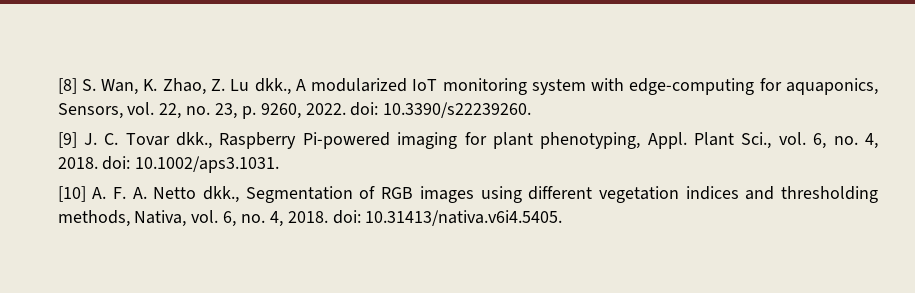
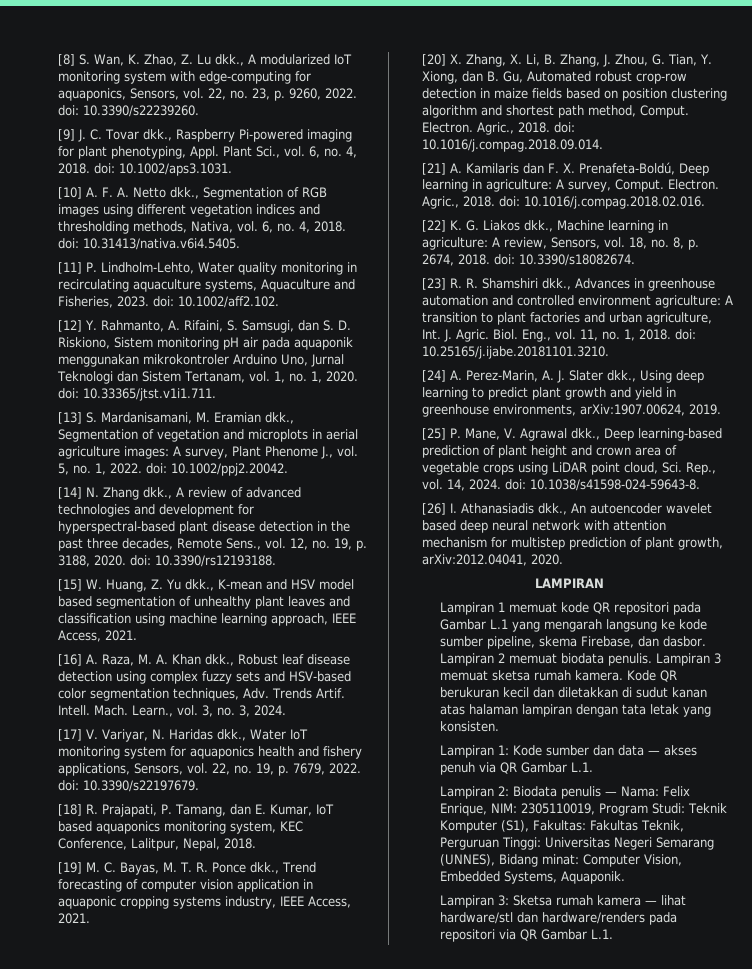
(563, 218) none -> [58,262,358,275] [58,279,356,292] [58,296,280,308] [58,320,352,333] [58,337,354,350] [58,354,345,367] [57,371,359,384] [58,388,217,401] [58,412,295,424] [58,429,359,442] [58,446,359,459] [58,463,289,476] [58,487,302,500] [58,504,255,517] [58,521,351,534] [58,538,368,551] [58,555,277,567] [58,579,355,592] [58,596,351,609] [58,613,357,626] [58,630,138,642] [58,654,351,666] [58,671,352,684] [58,688,346,701] [58,705,287,717] [58,729,309,742] [58,746,363,759] [58,763,362,776] [58,780,200,792] [58,804,335,817] [58,821,304,834] [58,838,257,851] [58,862,317,875] [58,879,314,892] [58,896,352,909] [58,913,91,924] [422,54,713,67] [422,71,688,84] [422,88,728,101] [422,105,690,118] [422,122,576,135] [422,139,604,152] [422,162,710,176] [422,179,720,192] [422,196,706,209] [422,220,669,233] [422,237,700,250] [422,254,636,266] [422,278,716,291] [422,295,734,308] [422,312,713,325] [422,329,697,342] [422,346,610,359] [422,370,705,383] [422,387,677,400] [422,404,722,417] [422,428,723,441] [422,445,678,458] [422,462,717,475] [422,479,701,491] [422,503,713,515] [422,520,667,533] [422,537,724,550] [422,554,564,566] [535,578,604,588] [439,602,701,615] [439,619,707,632] [439,636,706,649] [439,653,721,666] [439,670,677,682] [439,687,707,698] [439,704,711,717] [439,721,499,732] [439,745,697,758] [439,762,593,775] [439,786,690,799] [439,803,727,816] [439,820,685,833] [439,837,714,850] [439,854,682,867] [439,871,625,884] [439,895,686,908] [439,912,677,925] [439,929,613,942] // [11] P. Lindholm-Lehto, Water quality monitoring in recirculating aquaculture systems, Aquaculture and Fisheries, 2023. doi: 10.1002/aff2.102. // [12] Y. Rahmanto, A. Rifaini, S. Samsugi, dan S. D. Riskiono, Sistem monitoring pH air pada aquaponik menggunakan mikrokontroler Arduino Uno, Jurnal Teknologi dan Sistem Tertanam, vol. 1, no. 1, 2020. doi: 10.33365/jtst.v1i1.711. // [13] S. Mardanisamani, M. Eramian dkk., Segmentation of vegetation and microplots in aerial agriculture images: A survey, Plant Phenome J., vol. 5, no. 1, 2022. doi: 10.1002/ppj2.20042. // [14] N. Zhang dkk., A review of advanced technologies and development for hyperspectral-based plant disease detection in the past three decades, Remote Sens., vol. 12, no. 19, p. 3188, 2020. doi: 10.3390/rs12193188. // [15] W. Huang, Z. Yu dkk., K-mean and HSV model based segmentation of unhealthy plant leaves and classification using machine learning approach, IEEE Access, 2021. // [16] A. Raza, M. A. Khan dkk., Robust leaf disease detection using complex fuzzy sets and HSV-based color segmentation techniques, Adv. Trends Artif. Intell. Mach. Learn., vol. 3, no. 3, 2024. // [17] V. Variyar, N. Haridas dkk., Water IoT monitoring system for aquaponics health and fishery applications, Sensors, vol. 22, no. 19, p. 7679, 2022. doi: 10.3390/s22197679. // [18] R. Prajapati, P. Tamang, dan E. Kumar, IoT based aquaponics monitoring system, KEC Conference, Lalitpur, Nepal, 2018. // [19] M. C. Bayas, M. T. R. Ponce dkk., Trend forecasting of computer vision application in aquaponic cropping systems industry, IEEE Access, 2021. // [20] X. Zhang, X. Li, B. Zhang, J. Zhou, G. Tian, Y. Xiong, dan B. Gu, Automated robust crop-row detection in maize fields based on position clustering algorithm and shortest path method, Comput. Electron. Agric., 2018. doi: 10.1016/j.compag.2018.09.014. // [21] A. Kamilaris dan F. X. Prenafeta-Boldú, Deep learning in agriculture: A survey, Comput. Electron. Agric., 2018. doi: 10.1016/j.compag.2018.02.016. // [22] K. G. Liakos dkk., Machine learning in agriculture: A review, Sensors, vol. 18, no. 8, p. 2674, 2018. doi: 10.3390/s18082674. // [23] R. R. Shamshiri dkk., Advances in greenhouse automation and controlled environment agriculture: A transition to plant factories and urban agriculture, Int. J. Agric. Biol. Eng., vol. 11, no. 1, 2018. doi: 10.25165/j.ijabe.20181101.3210. // [24] A. Perez-Marin, A. J. Slater dkk., Using deep learning to predict plant growth and yield in greenhouse environments, arXiv:1907.00624, 2019. // [25] P. Mane, V. Agrawal dkk., Deep learning-based prediction of plant height and crown area of vegetable crops using LiDAR point cloud, Sci. Rep., vol. 14, 2024. doi: 10.1038/s41598-024-59643-8. // [26] I. Athanasiadis dkk., An autoencoder wavelet based deep neural network with attention mechanism for multistep prediction of plant growth, arXiv:2012.04041, 2020. // LAMPIRAN // Lampiran 1 memuat kode QR repositori pada Gambar L.1 yang mengarah langsung ke kode sumber pipeline, skema Firebase, dan dasbor. Lampiran 2 memuat biodata penulis. Lampiran 3 memuat sketsa rumah kamera. Kode QR berukuran kecil dan diletakkan di sudut kanan atas halaman lampiran dengan tata letak yang konsisten. // Lampiran 1: Kode sumber dan data — akses penuh via QR Gambar L.1. // Lampiran 2: Biodata penulis — Nama: Felix Enrique, NIM: 2305110019, Program Studi: Teknik Komputer (S1), Fakultas: Fakultas Teknik, Perguruan Tinggi: Universitas Negeri Semarang (UNNES), Bidang minat: Computer Vision, Embedded Systems, Aquaponik. // Lampiran 3: Sketsa rumah kamera — lihat hardware/stl dan hardware/renders pada repositori via QR Gambar L.1.

